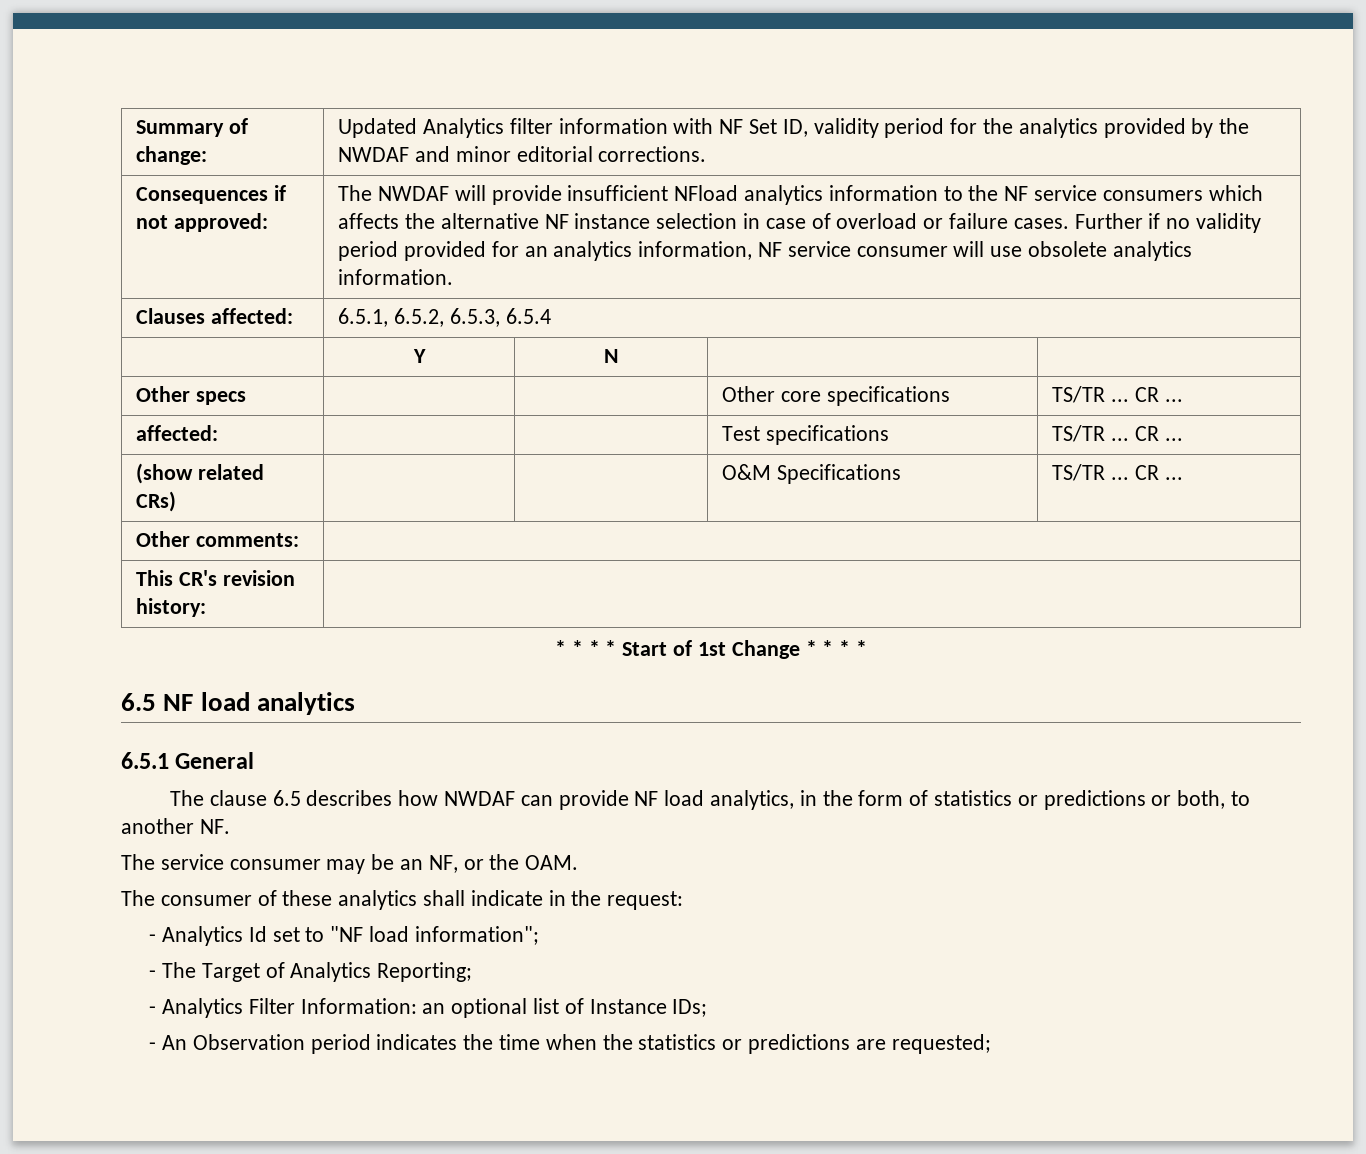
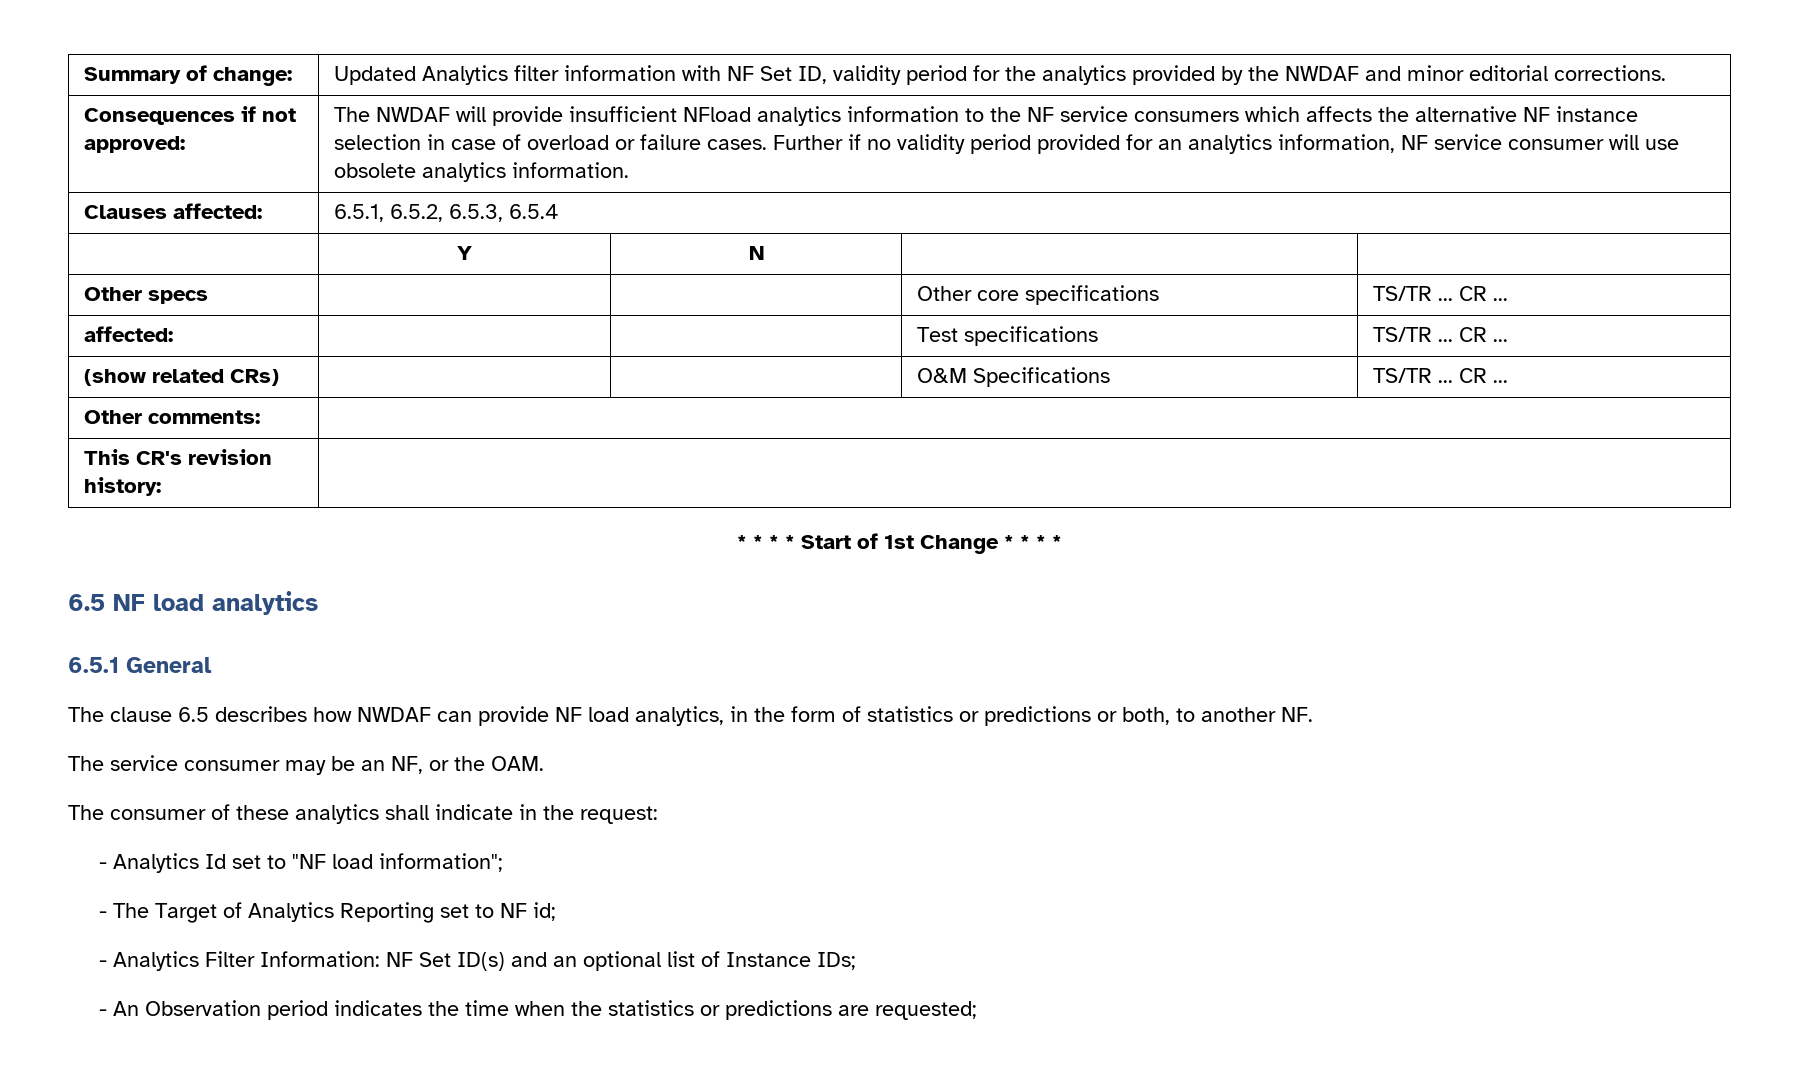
[377,962,473,982] Reporting; -> [340,902,557,923] Reporting set to NF id;
(417, 1006) none -> [386,952,548,971] NF Set ID(s) and

